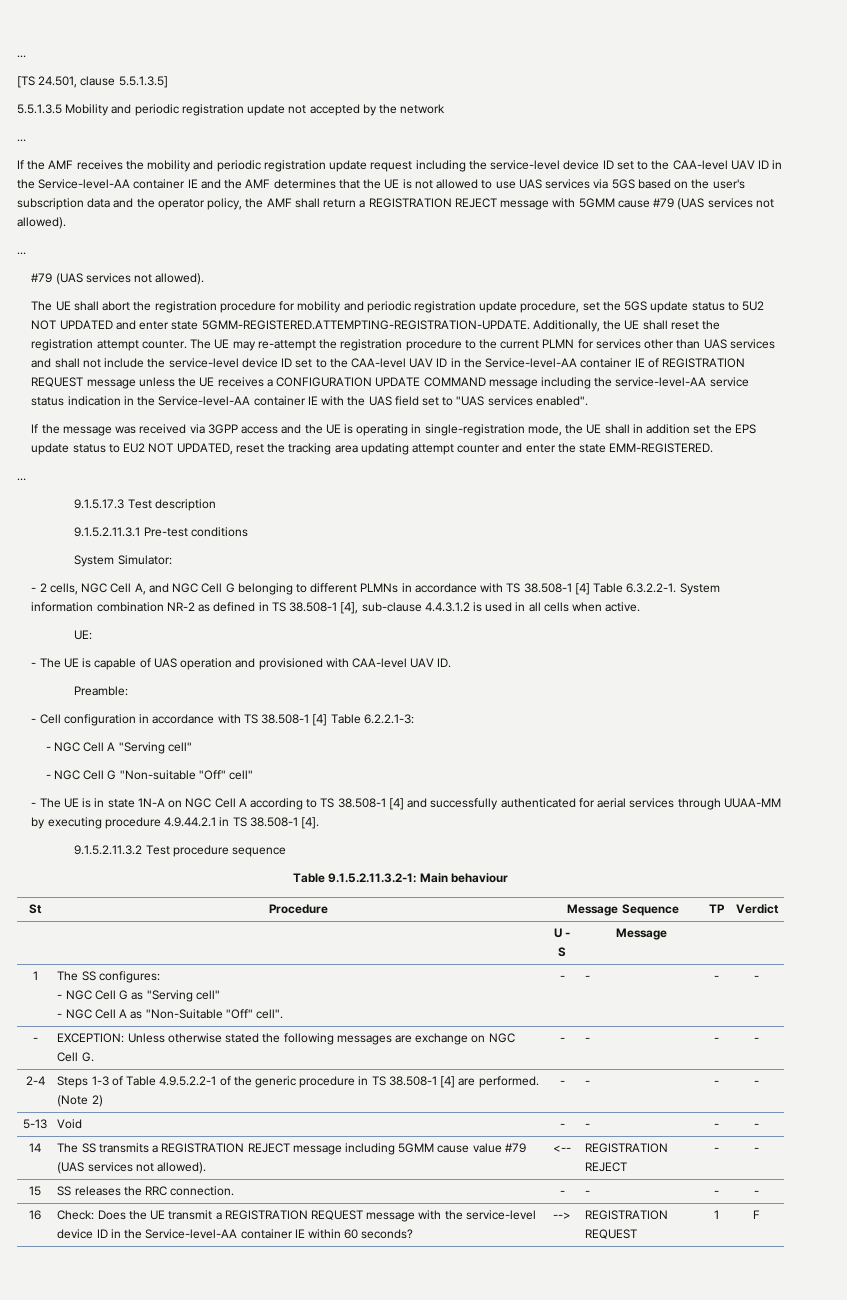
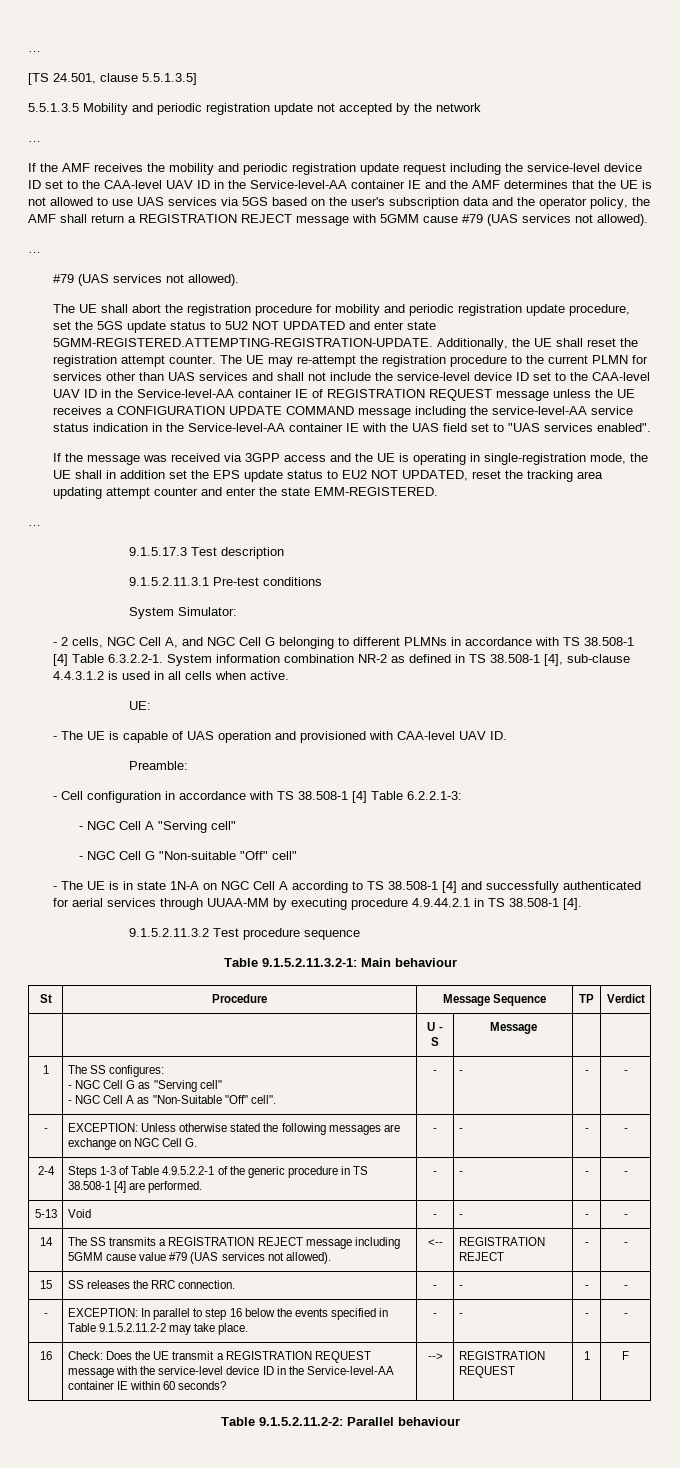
[57,1095,103,1107] (Note 2) -> (203, 1187) none
(759, 1192) none -> [43,1313,48,1317] [67,1308,389,1320] [67,1323,249,1335] [433,1313,437,1317] [458,1313,463,1317] [584,1313,589,1317] [623,1313,628,1317] // - | EXCEPTION: In parallel to step 16 below the events specified in Table 9.1.5.2.11.2-2 may take place. | - | - | - | -
(760, 1214) none -> [220,1417,460,1426] // Table 9.1.5.2.11.2-2: Parallel behaviour

